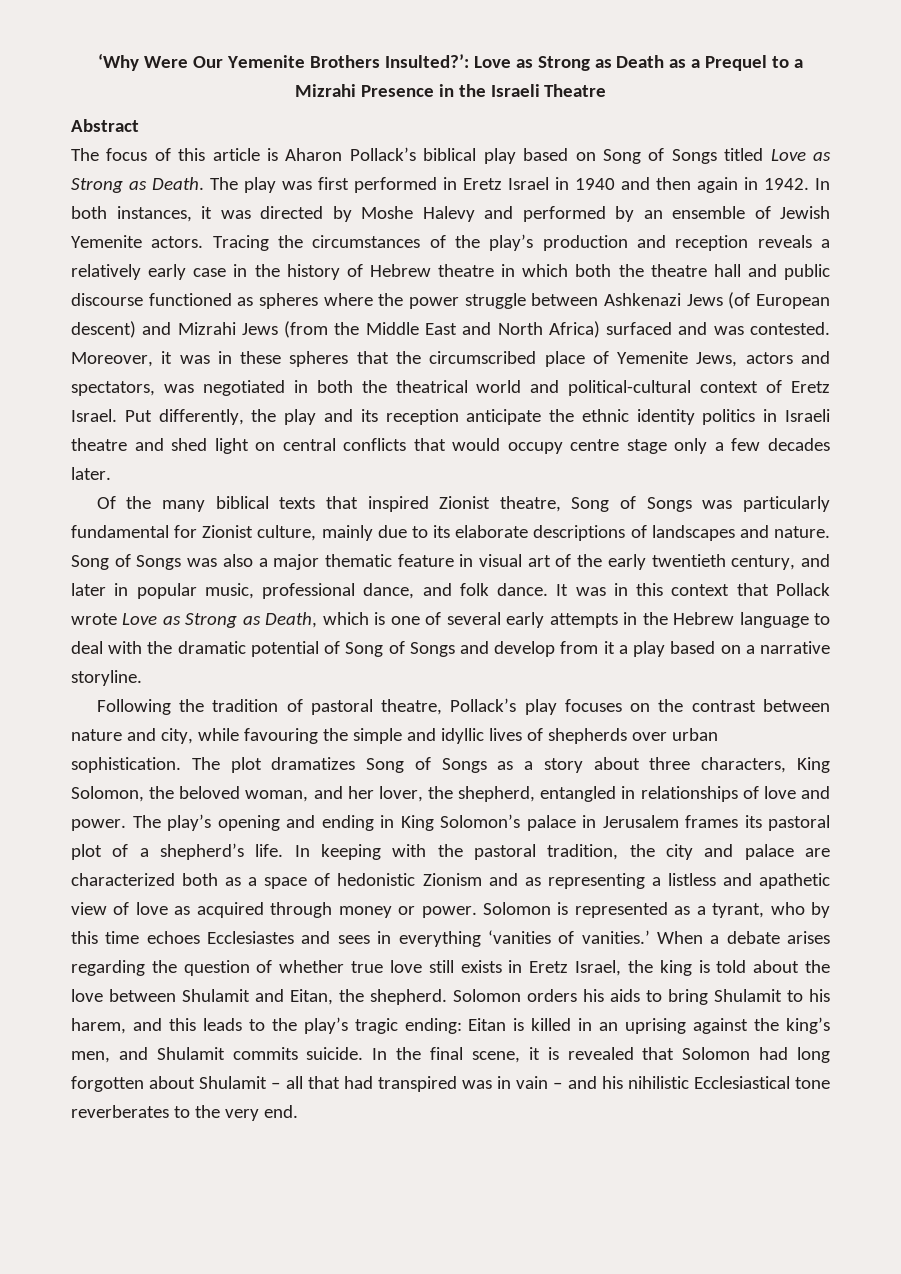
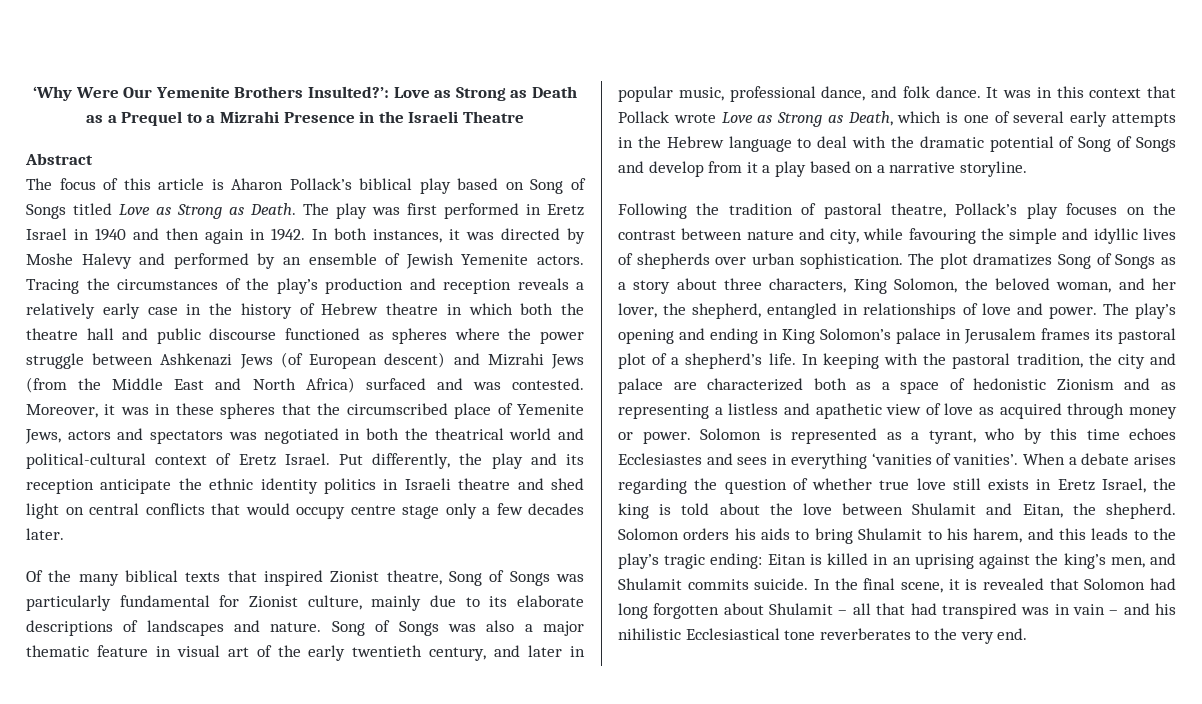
[71,381,155,396] spectators, -> [150,430,224,444] spectators
[581,930,650,944] vanities.’ -> [953,454,1019,465] vanities’.

